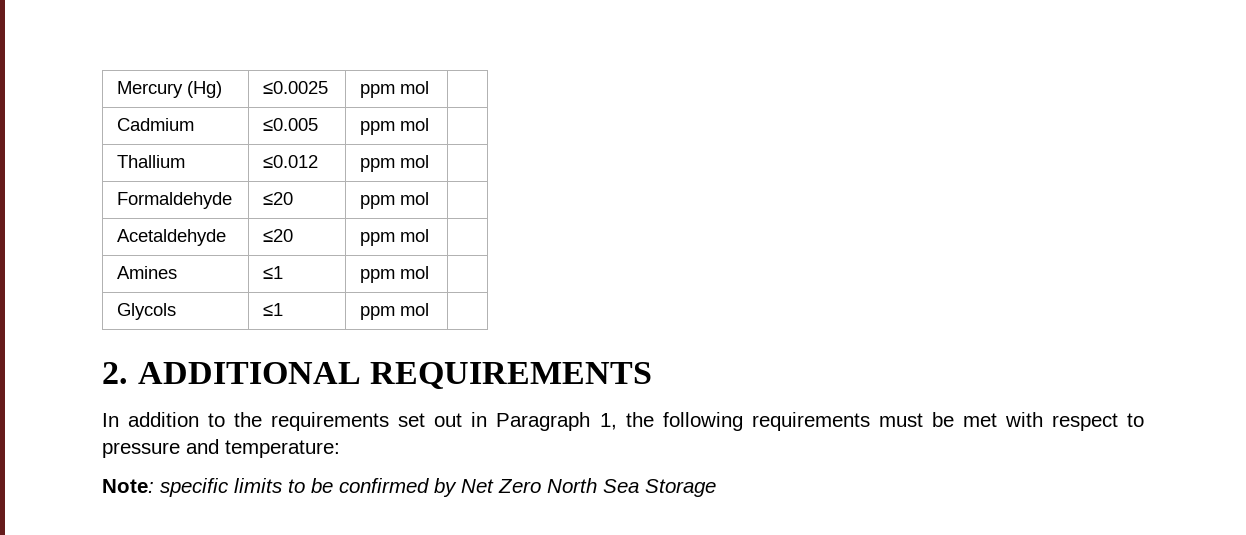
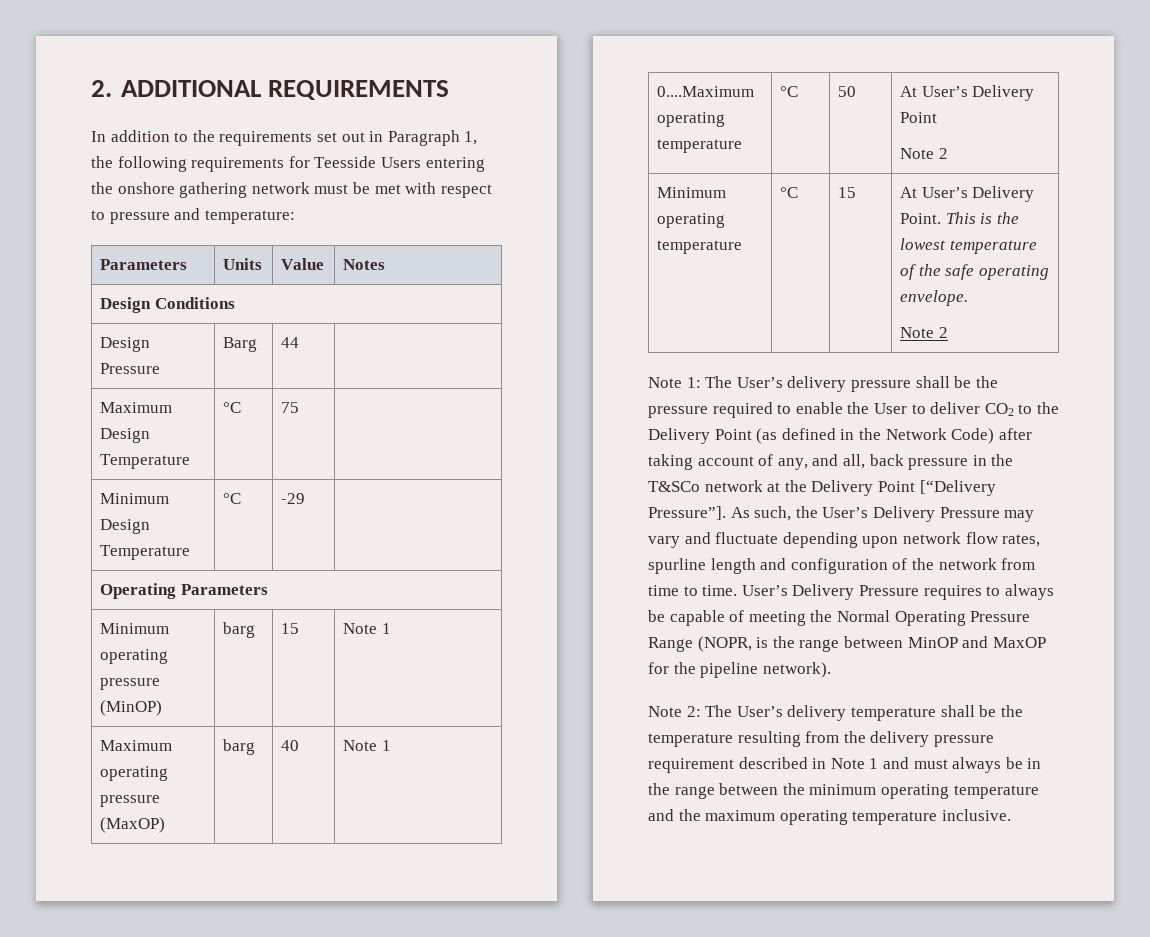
[117,81,223,98] [263,81,329,94] [360,81,430,98] [117,118,195,131] [263,118,319,131] [360,118,430,135] [117,155,186,168] [263,155,319,168] [360,155,430,172] [117,192,233,209] [263,192,294,205] [360,192,430,209] [117,229,227,246] [263,229,294,242] [360,229,430,246] [117,266,178,279] [263,266,284,279] [360,266,430,283] [117,303,177,320] [263,303,284,316] [360,303,430,320] Mercury (Hg) | ≤0.0025 | ppm mol | // Cadmium | ≤0.005 | ppm mol | // Thallium | ≤0.012 | ppm mol | // Formaldehyde | ≤20 | ppm mol | // Acetaldehyde | ≤20 | ppm mol | // Amines | ≤1 | ppm mol | // Glycols | ≤1 | ppm mol | // -> (91, 88) none
(870, 421) none -> [288,156,485,172] [91,182,310,198] for Teesside Users entering the onshore gathering network
[102,478,716,497] // Note: specific limits to be confirmed by Net Zero North Sea Storage -> [100,259,188,270] [223,258,263,270] [281,258,325,270] [343,259,386,270] [100,297,235,313] [100,337,151,352] [100,363,161,374] [223,337,258,352] [281,337,300,348] [100,402,173,413] [100,428,151,443] [100,454,191,469] [223,402,242,413] [281,402,300,413] [100,493,170,504] [100,519,151,534] [100,545,191,560] [223,493,242,504] [281,493,306,504] [100,583,268,599] [100,623,170,634] [100,649,169,664] [100,678,161,690] [100,700,163,716] [223,622,256,638] [281,623,300,634] [343,623,391,634] [100,740,173,751] [100,766,169,781] [100,795,161,807] [100,817,166,833] [223,739,256,755] [281,740,300,751] [343,740,391,751] [657,86,755,97] [657,112,726,127] [657,139,743,153] [780,86,799,97] [838,86,857,97] [900,85,1035,101] [900,112,938,123] [900,148,948,159] [657,187,727,198] [657,213,726,228] [657,240,743,254] [780,187,799,198] [838,187,857,198] [900,186,1035,202] [900,212,1019,224] [900,238,1037,254] [900,264,1049,280] [900,290,969,306] [900,327,948,338] [648,376,998,392] [648,402,1059,418] [648,428,1032,444] [648,454,1014,470] [648,480,996,496] [648,506,1035,522] [648,532,1041,548] [648,558,1036,574] [648,584,1054,600] [648,610,1031,626] [648,636,1046,652] [648,662,831,678] [648,705,1023,721] [648,731,994,747] [648,757,1042,773] [648,783,1039,799] [648,809,1011,825] // Parameters | Units | Value | Notes // Design Conditions // Design Pressure | Barg | 44 | // Maximum Design Temperature | °C | 75 | // Minimum Design Temperature | °C | -29 | // Operating Parameters // Minimum operating pressure (MinOP) | barg | 15 | Note 1 // Maximum operating pressure (MaxOP) | barg | 40 | Note 1 // 0....Maximum operating temperature | °C | 50 | At User’s Delivery Point // Note 2 // Minimum operating temperature | °C | 15 | At User’s Delivery Point. This is the lowest temperature of the safe operating envelope. // Note 2 // Note 1: The User’s delivery pressure shall be the pressure required to enable the User to deliver CO2 to the Delivery Point (as defined in the Network Code) after taking account of any, and all, back pressure in the T&SCo network at the Delivery Point [“Delivery Pressure”]. As such, the User’s Delivery Pressure may vary and fluctuate depending upon network flow rates, spurline length and configuration of the network from time to time. User’s Delivery Pressure requires to always be capable of meeting the Normal Operating Pressure Range (NOPR, is the range between MinOP and MaxOP for the pipeline network). // Note 2: The User’s delivery temperature shall be the temperature resulting from the delivery pressure requirement described in Note 1 and must always be in the range between the minimum operating temperature and the maximum operating temperature inclusive.

